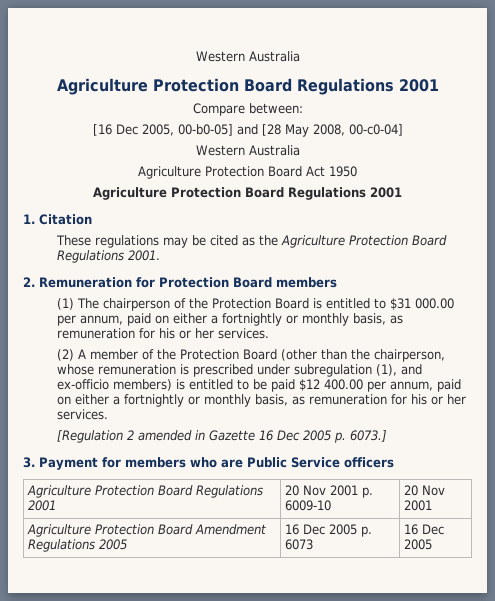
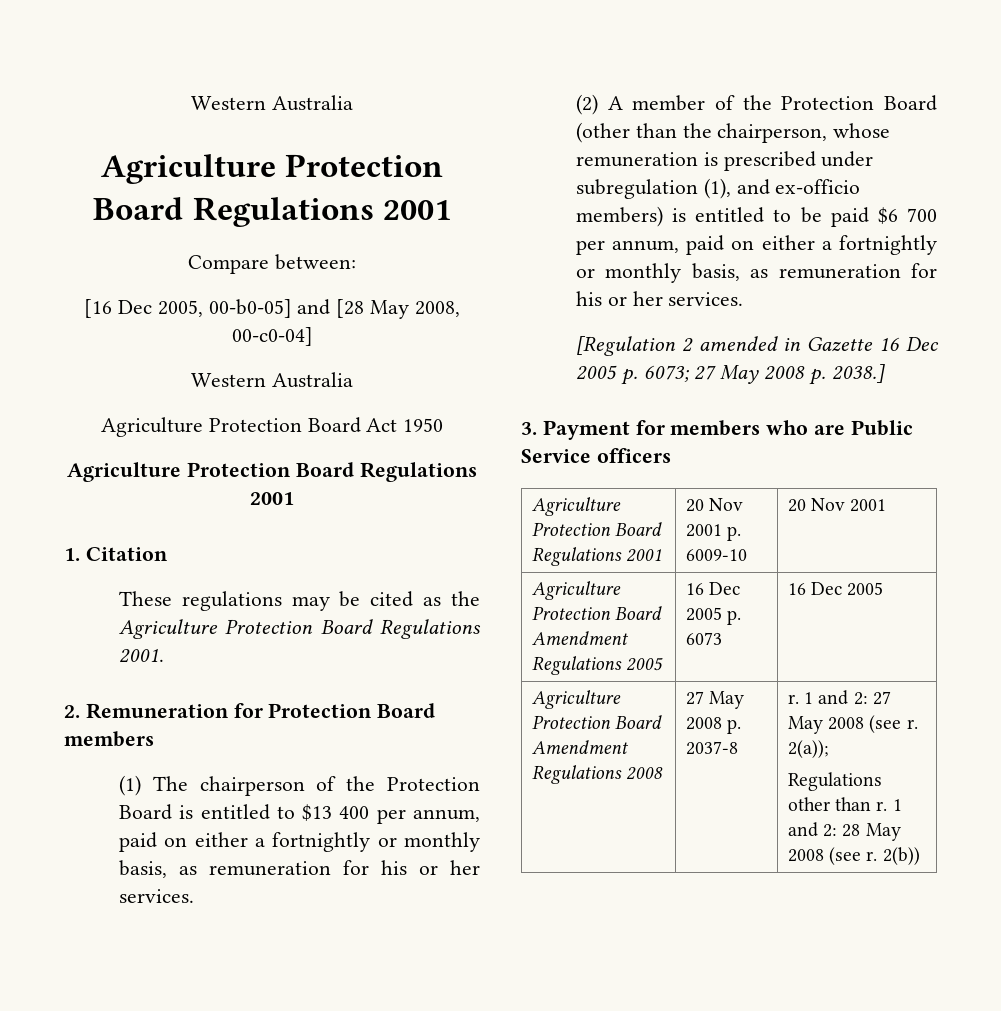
[390,298,455,310] $31 000.00 -> [302,804,370,821] $13 400
[299,379,364,391] $12 400.00 -> [877,207,937,224] $6 700
[350,430,388,442] 6073.] -> [643,364,885,385] 6073; 27 May 2008 p. 2038.]
(433, 544) none -> [531,690,621,709] [531,715,662,729] [531,740,629,754] [531,765,663,784] [685,691,744,709] [685,717,741,734] [685,741,738,755] [787,690,891,705] [787,715,918,734] [787,740,829,758] [787,772,882,791] [787,797,902,811] [787,822,901,841] [787,847,920,865] // Agriculture Protection Board Amendment Regulations 2008 | 27 May 2008 p. 2037-8 | r. 1 and 2: 27 May 2008 (see r. 2(a)); // Regulations other than r. 1 and 2: 28 May 2008 (see r. 2(b))

